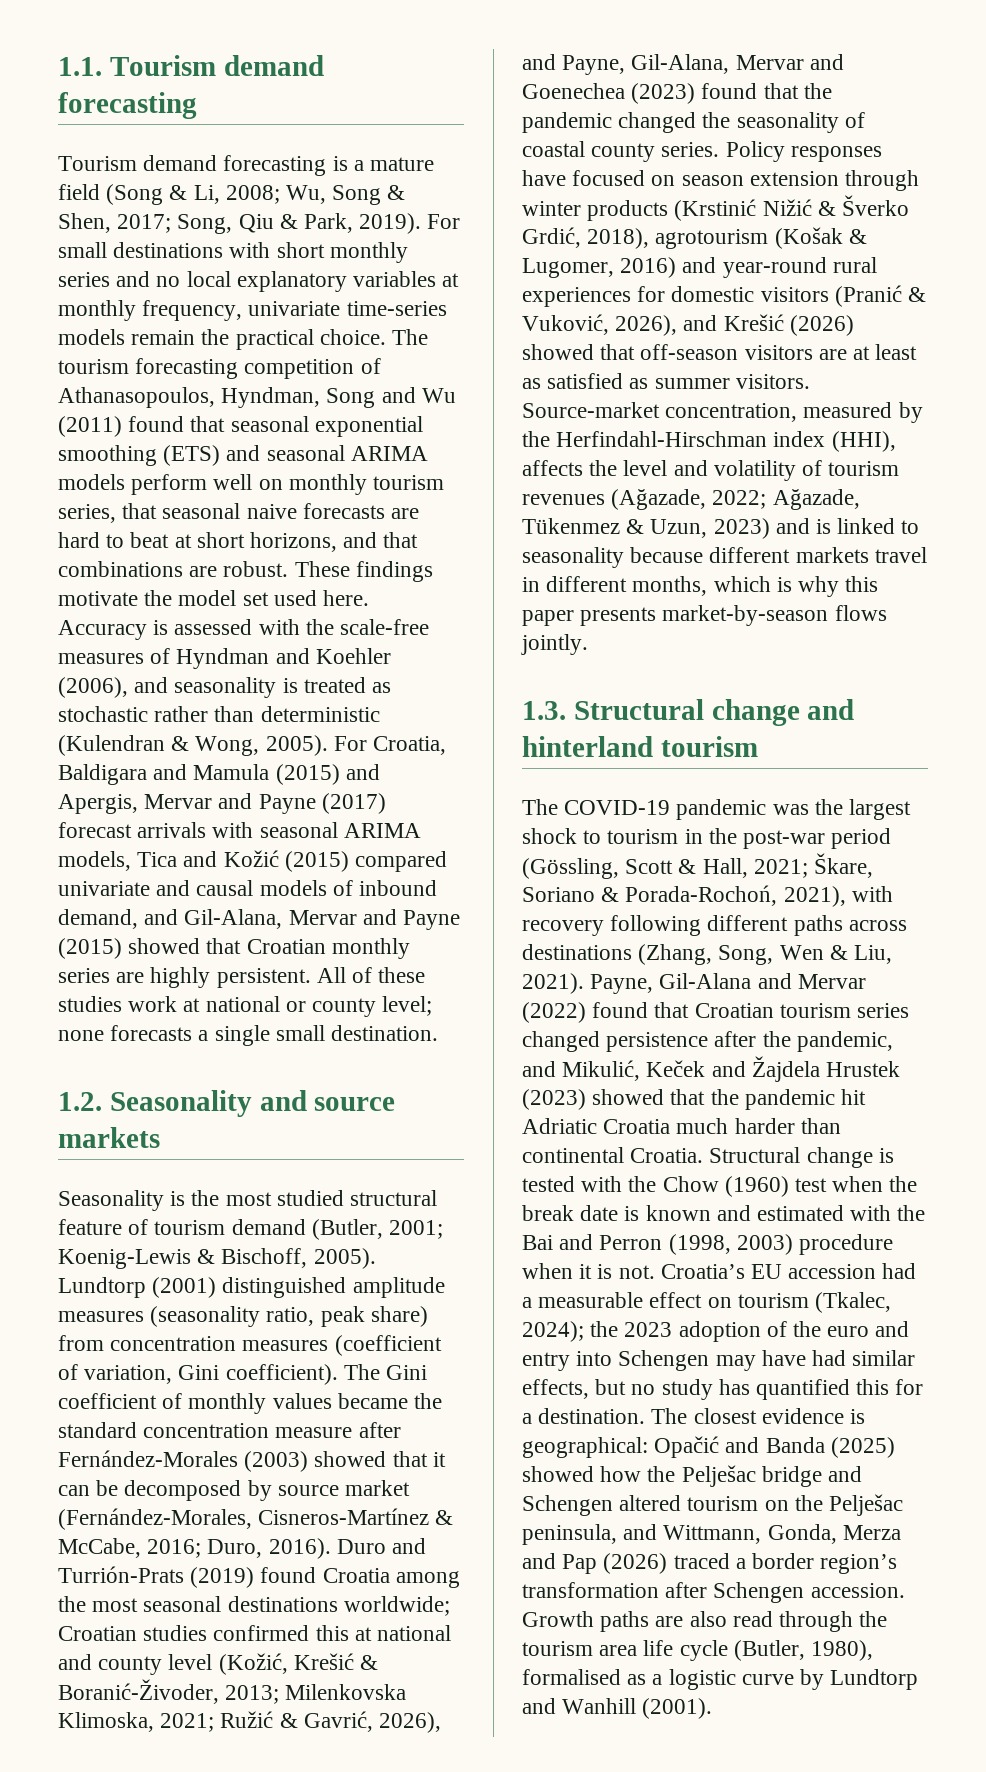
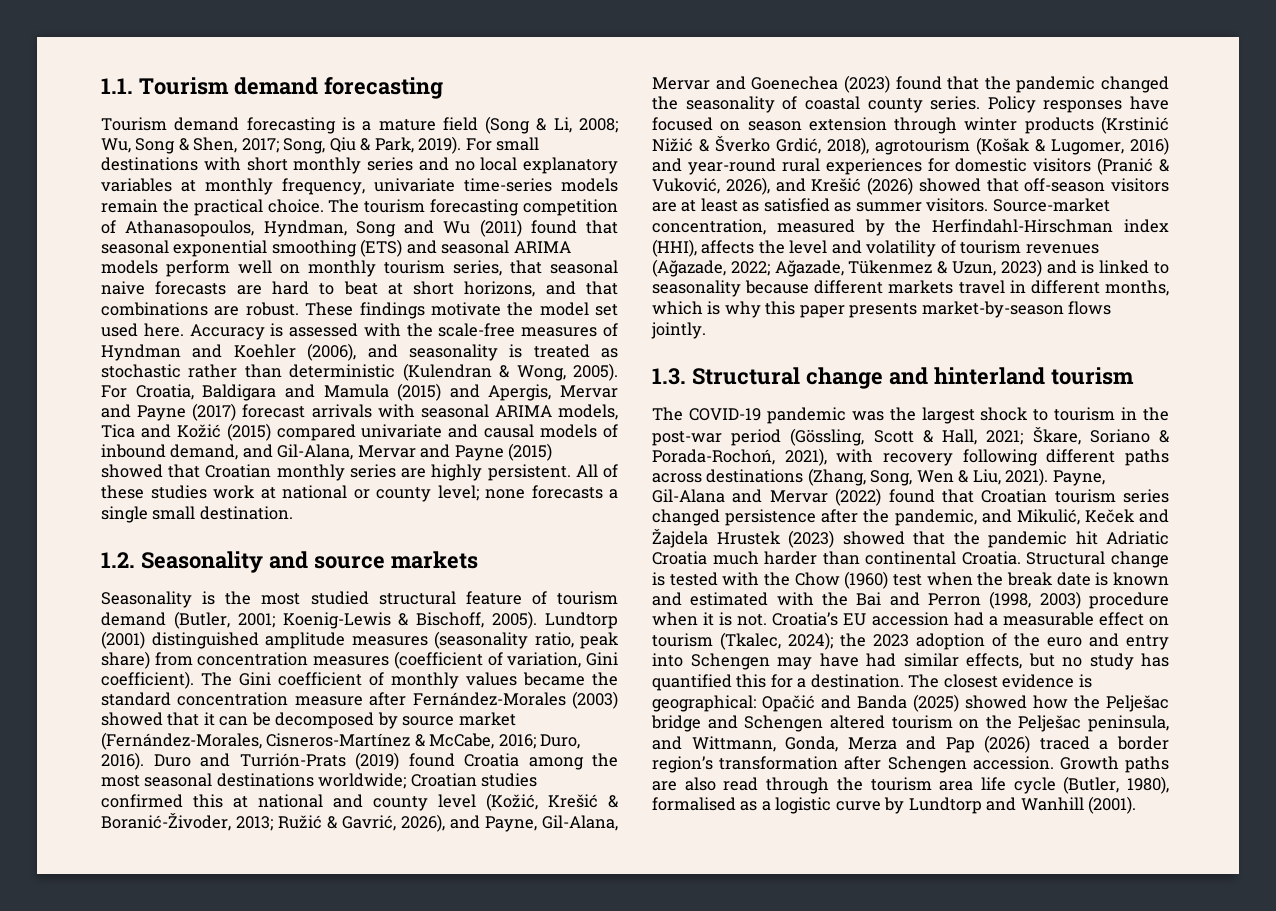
[285,1684,407,1700] [58,1712,215,1732] Milenkovska Klimoska, 2021; -> (273, 823) none

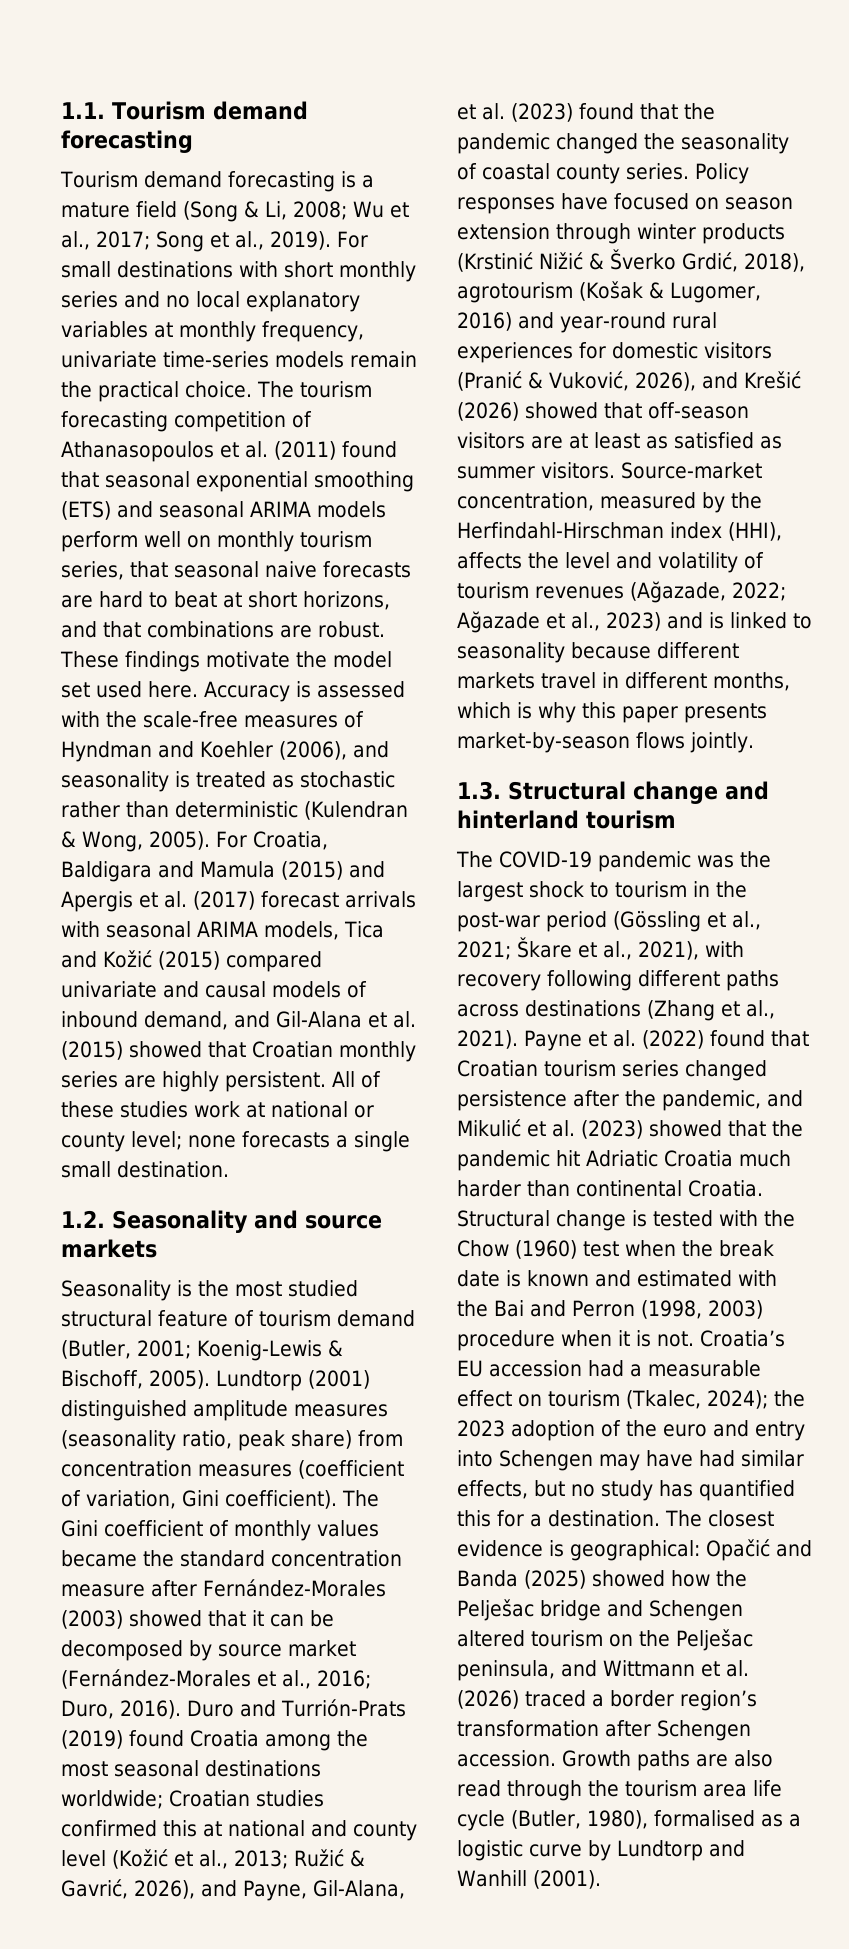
[101,137,414,154] Wu, Song & Shen, 2017; Song, Qiu & Park, -> [353,201,409,218] [61,231,264,252] Wu et al., 2017; Song et al.,
[125,220,471,237] Athanasopoulos, Hyndman, Song and Wu -> [61,441,268,462] Athanasopoulos et al.
[488,384,618,401] [101,404,187,421] Apergis, Mervar and Payne -> [61,891,187,912] Apergis et al.
[277,444,504,461] Gil-Alana, Mervar and Payne -> [276,1011,416,1028] Gil-Alana et al.
[101,732,495,750] (Fernández-Morales, Cisneros-Martínez & McCabe, -> [61,1669,311,1689] (Fernández-Morales et al.,
[486,793,618,811] [101,813,231,831] (Kožić, Krešić & Boranić-Živoder, -> [112,1849,228,1869] (Kožić et al.,
[652,76,839,90] Mervar and Goenechea -> [457,103,505,120] et al.
[774,260,996,277] Ağazade, Tükenmez & Uzun, -> [457,611,600,633] Ağazade et al.,
[790,427,1169,446] [652,449,775,465] (Gössling, Scott & Hall, 2021; Škare, Soriano & Porada-Rochoń, -> [613,911,761,932] [457,937,632,960] (Gössling et al., 2021; Škare et al.,
[807,468,1105,486] [652,489,828,503] (Zhang, Song, Wen & Liu, 2021). Payne, Gil-Alana and Mervar -> [647,1000,775,1021] [457,1030,636,1051] (Zhang et al., 2021). Payne et al.
[1016,509,1169,525] [652,529,781,548] Mikulić, Keček and Žajdela Hrustek -> [457,1119,575,1137] Mikulić et al.
[691,736,975,753] Wittmann, Gonda, Merza and Pap -> [603,1660,749,1677] Wittmann et al.

